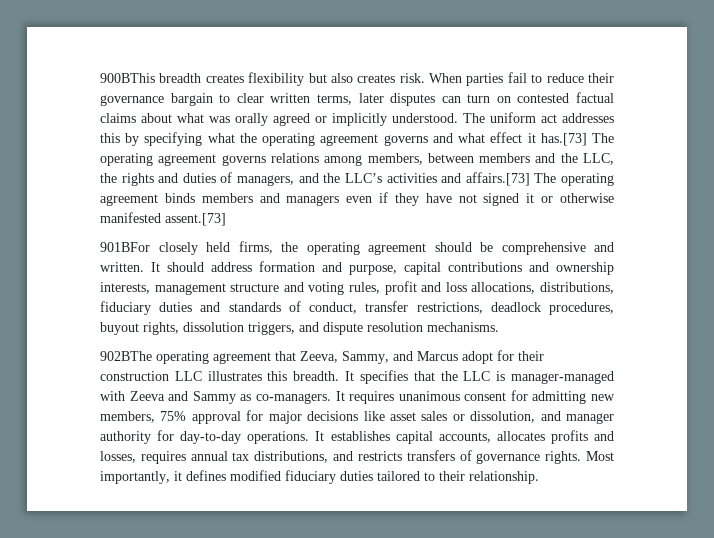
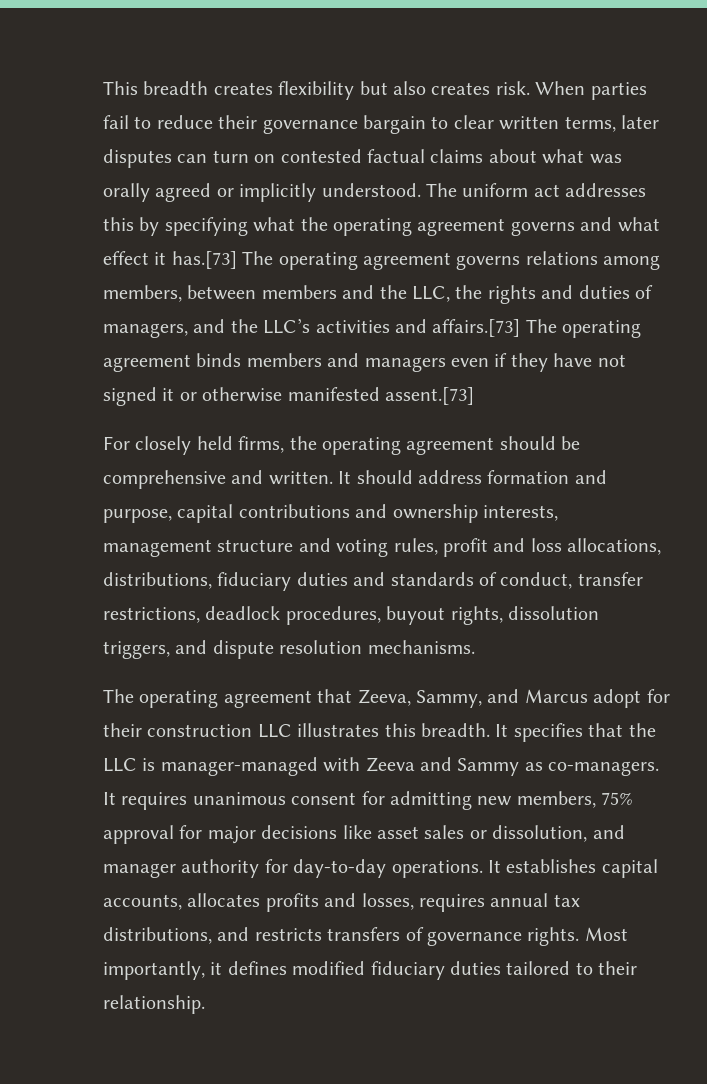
[100,73,155,83] 900BThis -> [103,81,138,95] This
[100,242,150,252] 901BFor -> [103,436,130,450] For
[100,351,152,361] 902BThe -> [103,689,134,703] The

